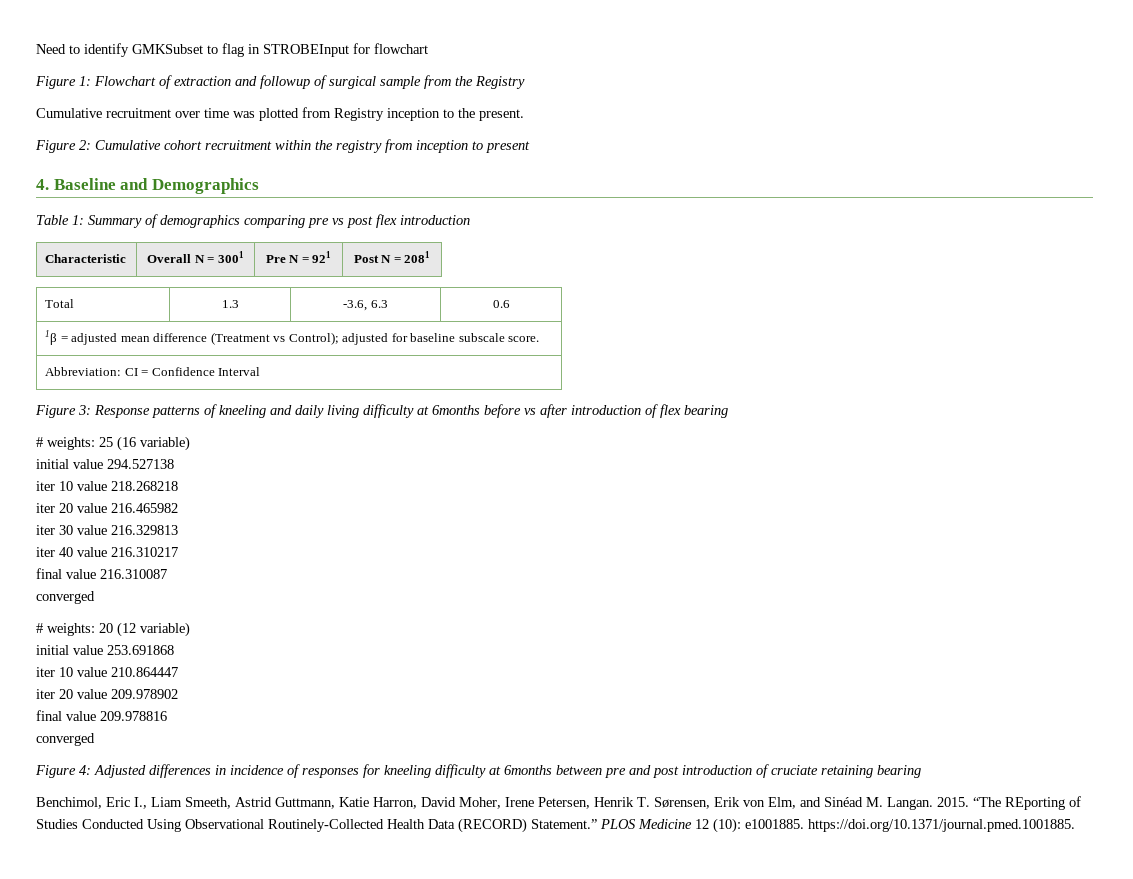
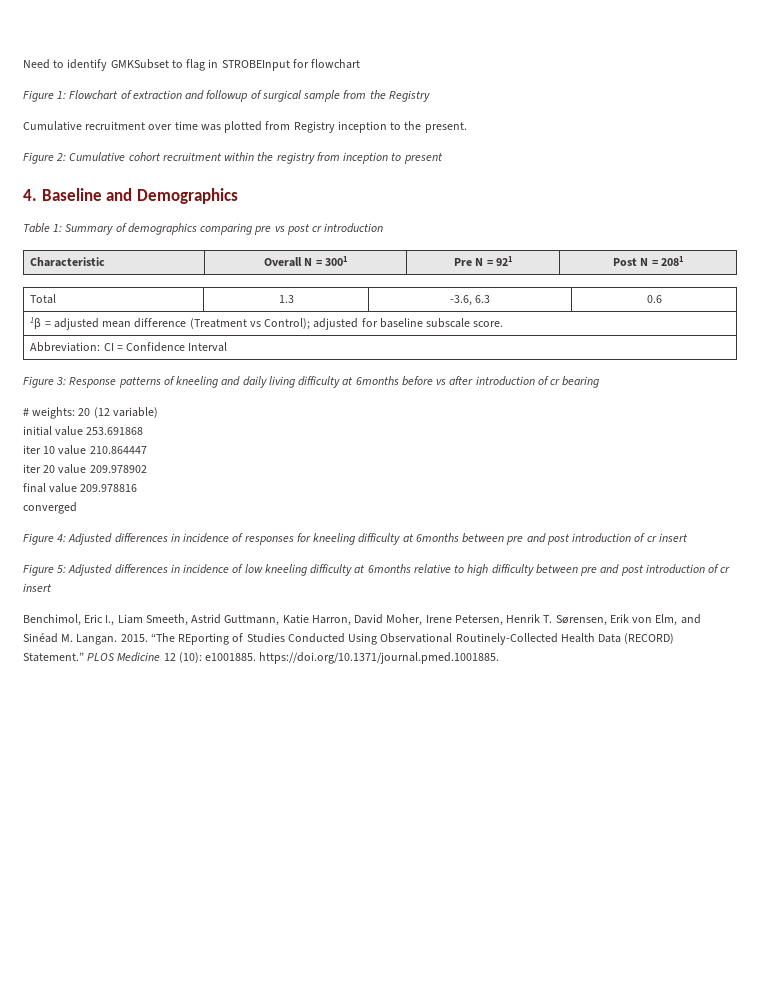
[376,214,397,228] flex -> [312,226,323,232] cr
[660,404,728,418] [36,436,190,451] [36,459,174,469] [36,481,178,491] [36,503,178,513] [36,525,178,535] [36,547,178,557] [36,568,167,579] [36,591,95,604] flex bearing // # weights: 25 (16 variable) // initial value 294.527138 // iter 10 value 218.268218 // iter 20 value 216.465982 // iter 30 value 216.329813 // iter 40 value 216.310217 // final value 216.310087 // converged -> [550,376,600,388] cr bearing
[771,765,921,778] cruciate retaining bearing -> [646,533,688,542] [23,564,731,576] [23,583,52,592] cr insert // Figure 5: Adjusted differences in incidence of low kneeling difficulty at 6months relative to high difficulty between pre and post introduction of cr insert

